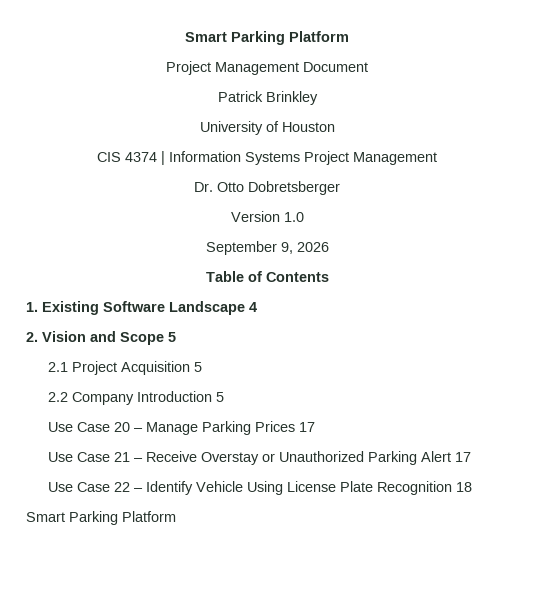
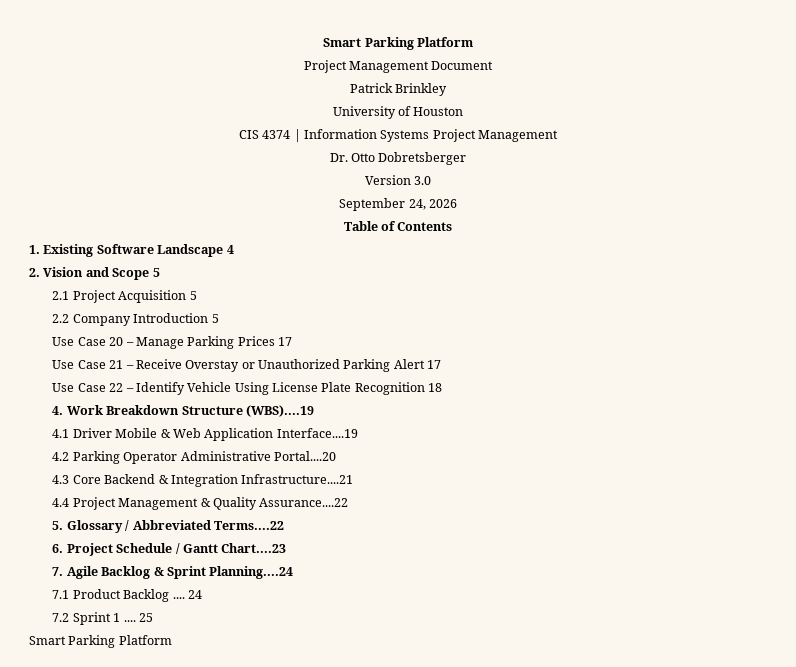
[283,212,304,222] 1.0 -> [414,176,432,185] 3.0
[280,242,293,254] 9, -> [408,199,426,210] 24,
(473, 487) none -> [52,405,314,417] [52,428,358,441] [52,451,336,464] [52,474,354,487] [52,497,349,510] [52,520,284,533] [52,543,287,556] [52,566,294,579] [52,589,202,602] [52,612,153,625] // 4. Work Breakdown Structure (WBS)....19 // 4.1 Driver Mobile & Web Application Interface....19 // 4.2 Parking Operator Administrative Portal....20 // 4.3 Core Backend & Integration Infrastructure....21 // 4.4 Project Management & Quality Assurance....22 // 5. Glossary / Abbreviated Terms....22 // 6. Project Schedule / Gantt Chart....23 // 7. Agile Backlog & Sprint Planning....24 // 7.1 Product Backlog .... 24 // 7.2 Sprint 1 .... 25

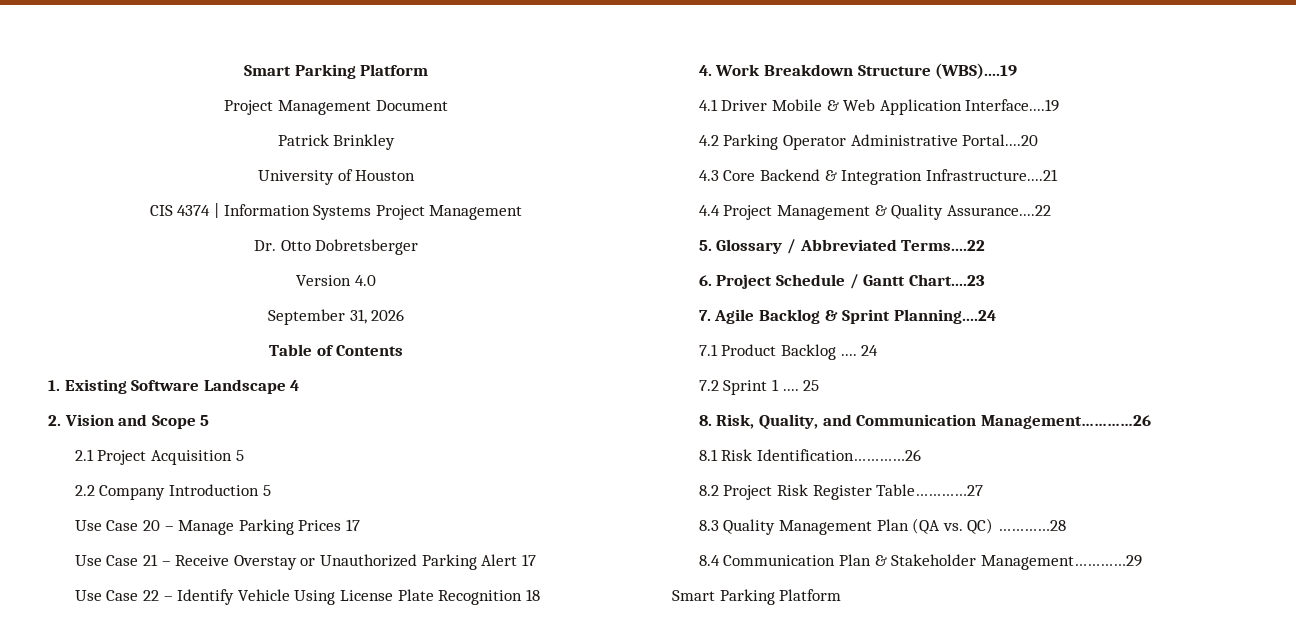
[414,176,432,185] 3.0 -> [354,275,376,286] 4.0
[408,199,426,210] 24, -> [349,309,367,324] 31,
(153, 617) none -> [698,414,1151,430] [698,449,921,461] [698,484,984,500] [698,518,1066,535] [698,554,1142,570] // 8. Risk, Quality, and Communication Management…………26 // 8.1 Risk Identification…………26 // 8.2 Project Risk Register Table…………27 // 8.3 Quality Management Plan (QA vs. QC) …………28 // 8.4 Communication Plan & Stakeholder Management…………29

